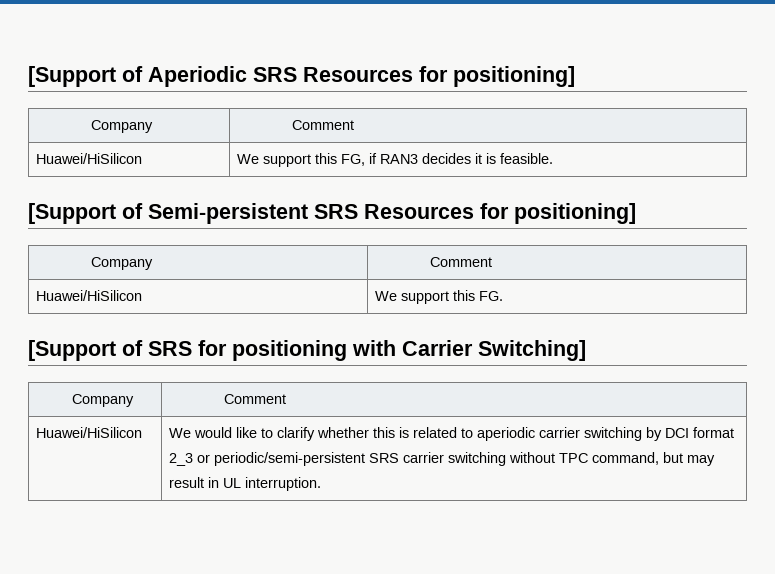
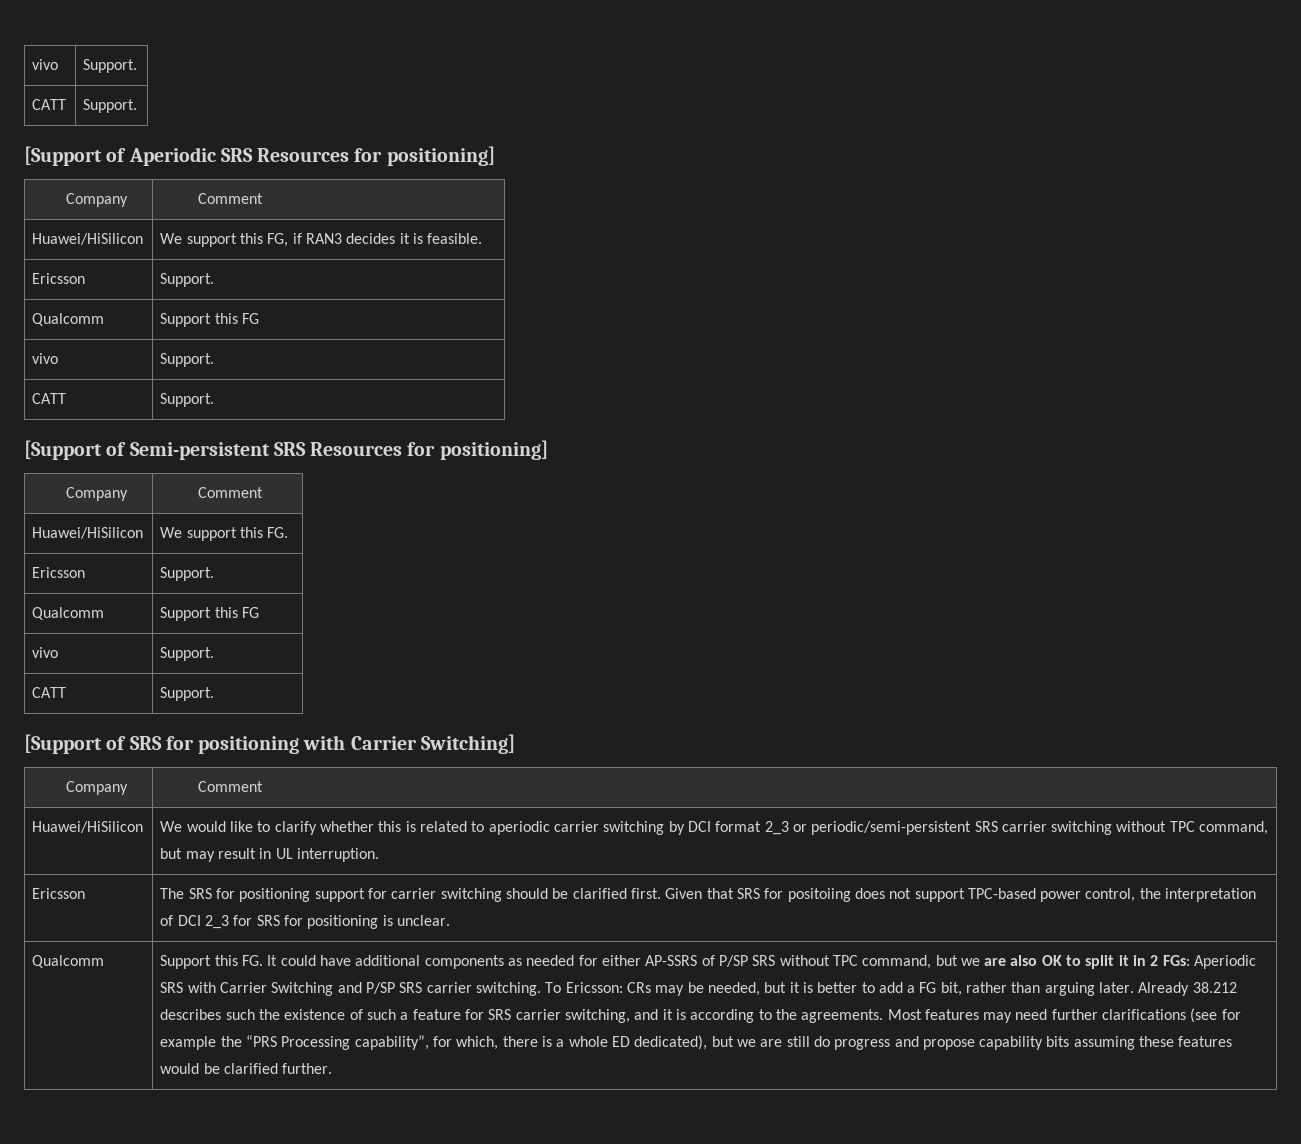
(28, 76) none -> [32,59,59,70] [83,59,138,73] [32,99,67,110] [83,99,138,113] vivo | Support. // CATT | Support. //
(554, 158) none -> [32,273,86,284] [160,273,215,287] [32,313,105,326] [160,313,260,327] [32,353,59,364] [160,353,215,367] [32,393,67,404] [160,393,215,407] // Ericsson | Support. // Qualcomm | Support this FG // vivo | Support. // CATT | Support.
(504, 296) none -> [32,567,86,578] [160,567,215,581] [32,607,105,620] [160,607,260,621] [32,647,59,658] [160,647,215,661] [32,687,67,698] [160,687,215,701] // Ericsson | Support. // Qualcomm | Support this FG // vivo | Support. // CATT | Support.
(322, 484) none -> [32,888,86,899] [160,888,1257,902] [160,915,450,929] [32,955,105,968] [160,955,1257,969] [160,982,1237,996] [160,1008,1241,1023] [160,1035,1233,1050] [160,1063,333,1074] // Ericsson | The SRS for positioning support for carrier switching should be clarified first. Given that SRS for positoiing does not support TPC-based power control, the interpretation of DCI 2_3 for SRS for positioning is unclear. // Qualcomm | Support this FG. It could have additional components as needed for either AP-SSRS of P/SP SRS without TPC command, but we are also OK to split it in 2 FGs: Aperiodic SRS with Carrier Switching and P/SP SRS carrier switching. To Ericsson: CRs may be needed, but it is better to add a FG bit, rather than arguing later. Already 38.212 describes such the existence of such a feature for SRS carrier switching, and it is according to the agreements. Most features may need further clarifications (see for example the “PRS Processing capability”, for which, there is a whole ED dedicated), but we are still do progress and propose capability bits assuming these features would be clarified further.

